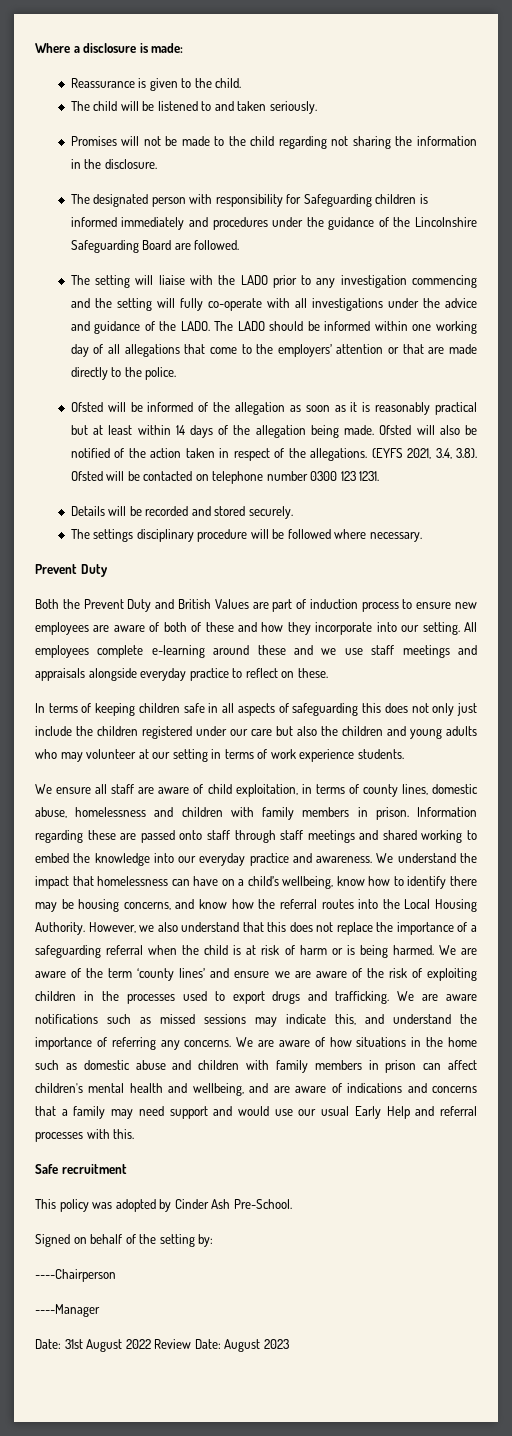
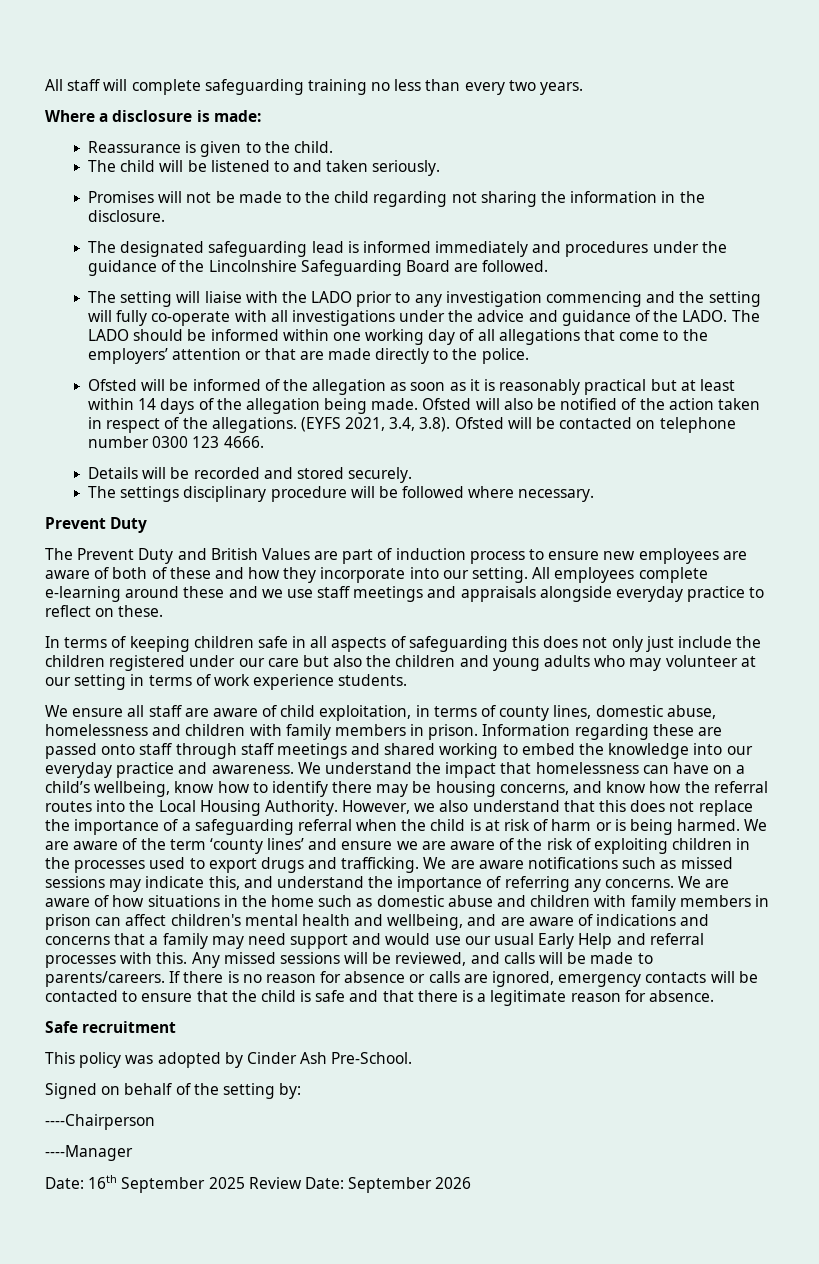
(35, 48) none -> [45,79,584,95] All staff will complete safeguarding training no less than every two years. //
[151,194,417,207] person with responsibility for Safeguarding children -> [208,241,344,257] safeguarding lead
[359,471,380,481] 1231. -> [223,436,264,448] 4666.
[35,599,80,609] Both the -> [45,548,73,560] The
(135, 1134) none -> [191,952,653,968] [45,971,758,987] [45,990,714,1006] Any missed sessions will be reviewed, and calls will be made to parents/careers. If there is no reason for absence or calls are ignored, emergency contacts will be contacted to ensure that the child is safe and that there is a legitimate reason for absence.
[64,1339,289,1352] 31st August 2022 Review Date: August 2023 -> [88,1175,472,1193] 16th September 2025 Review Date: September 2026

